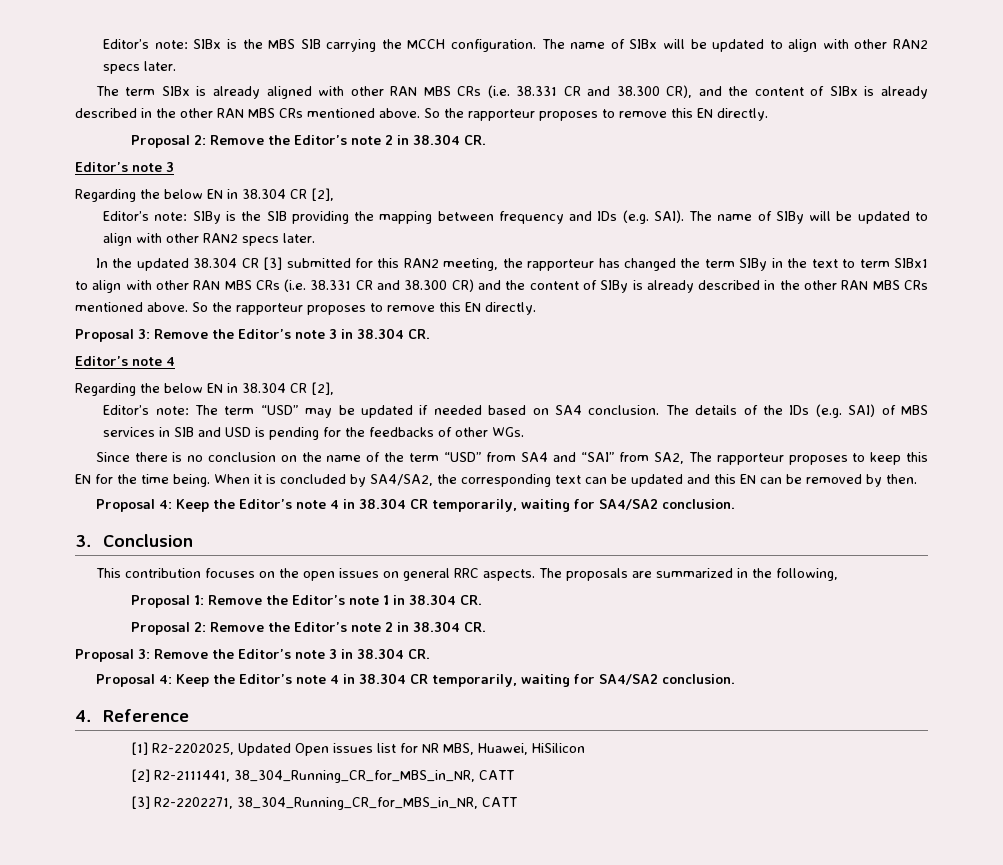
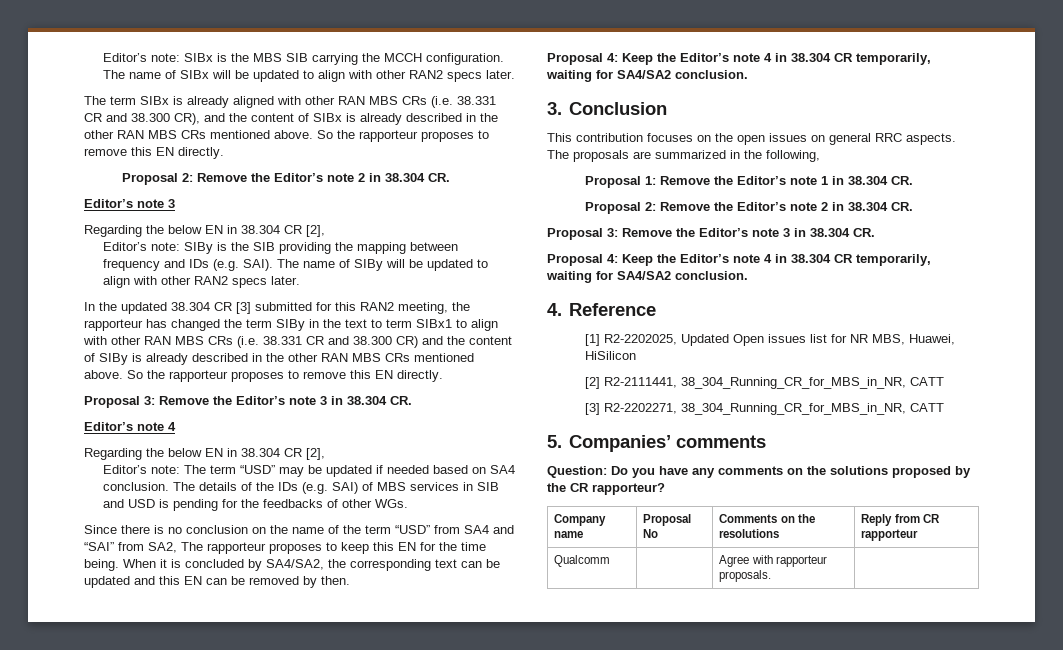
(518, 802) none -> [547,435,766,452] [547,466,971,478] [547,483,665,495] [554,514,607,526] [554,531,584,538] [643,514,692,526] [643,529,659,538] [719,514,815,523] [719,529,780,538] [861,514,940,526] [861,529,919,541] [554,555,611,567] [719,555,827,567] [719,570,772,582] // 5. Companies’ comments // Question: Do you have any comments on the solutions proposed by the CR rapporteur? // Company name | Proposal No | Comments on the resolutions | Reply from CR rapporteur // Qualcomm | | Agree with rapporteur proposals. |

